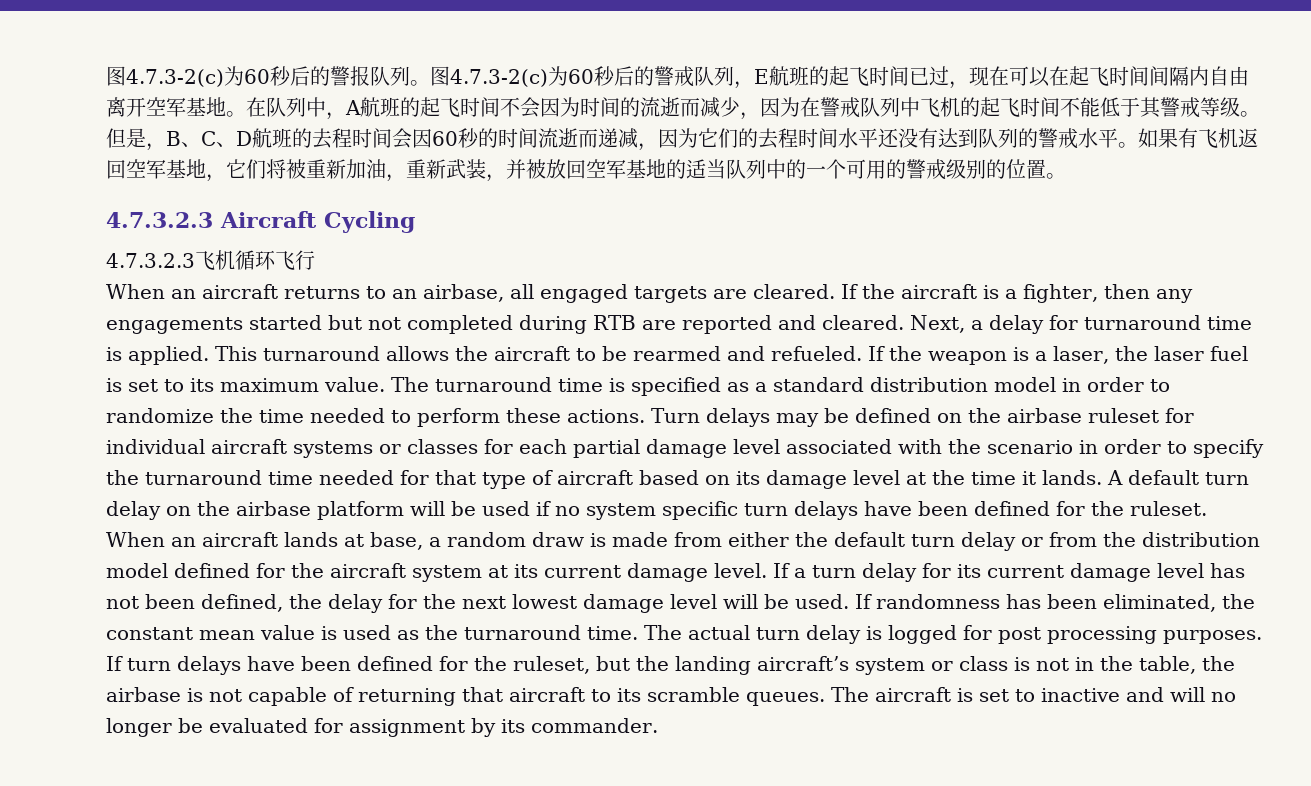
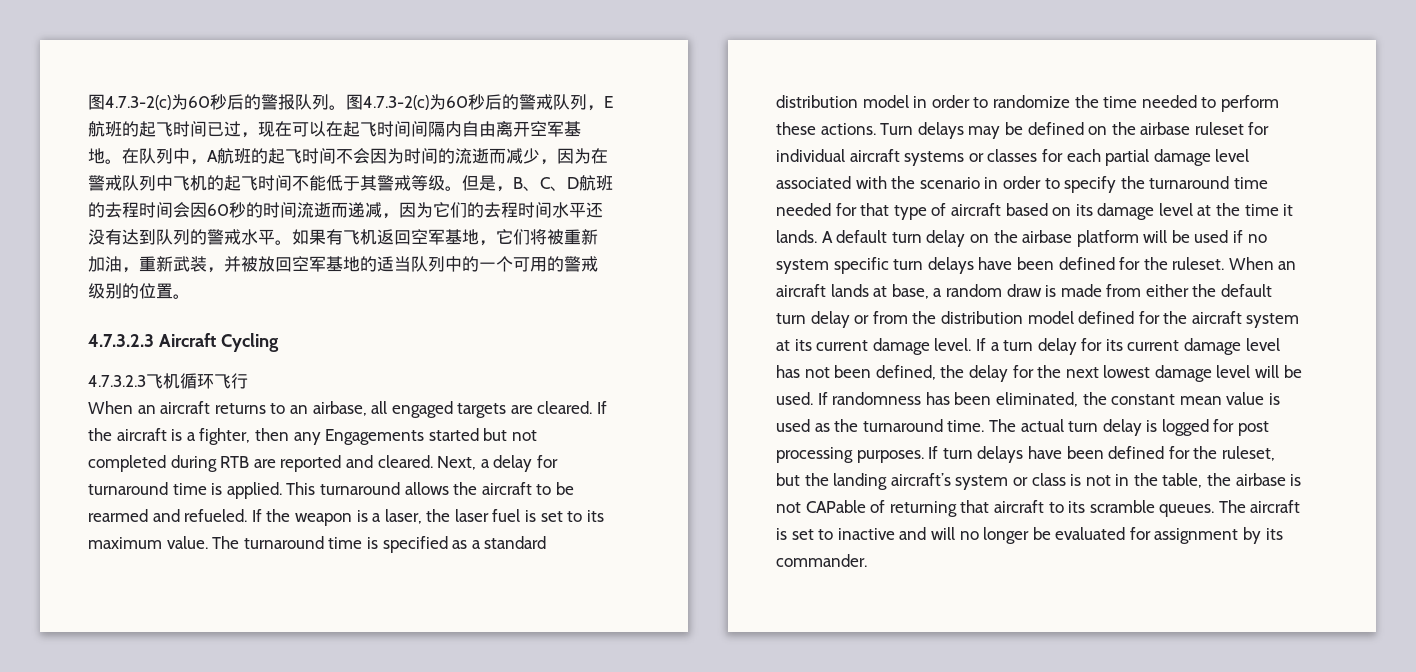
[106,317,243,334] engagements -> [325,429,425,445] Engagements
[248,687,327,706] capable -> [805,500,866,513] CAPable

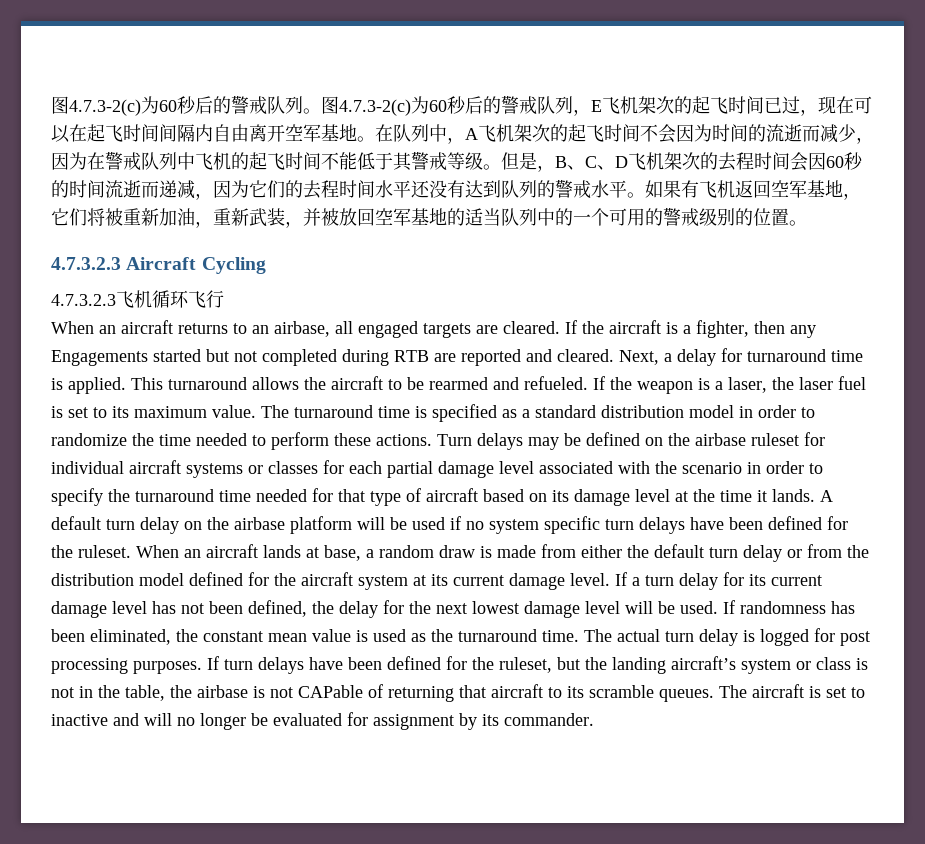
[88,94,295,110] 图4.7.3-2(c)为60秒后的警报 -> [51,95,267,116] 图4.7.3-2(c)为60秒后的警戒
[88,121,122,137] 航班 -> [602,96,674,114] 飞机架次
[217,148,251,164] 航班 -> [478,124,550,142] 飞机架次
[579,175,613,191] 航班 -> [628,152,700,170] 飞机架次

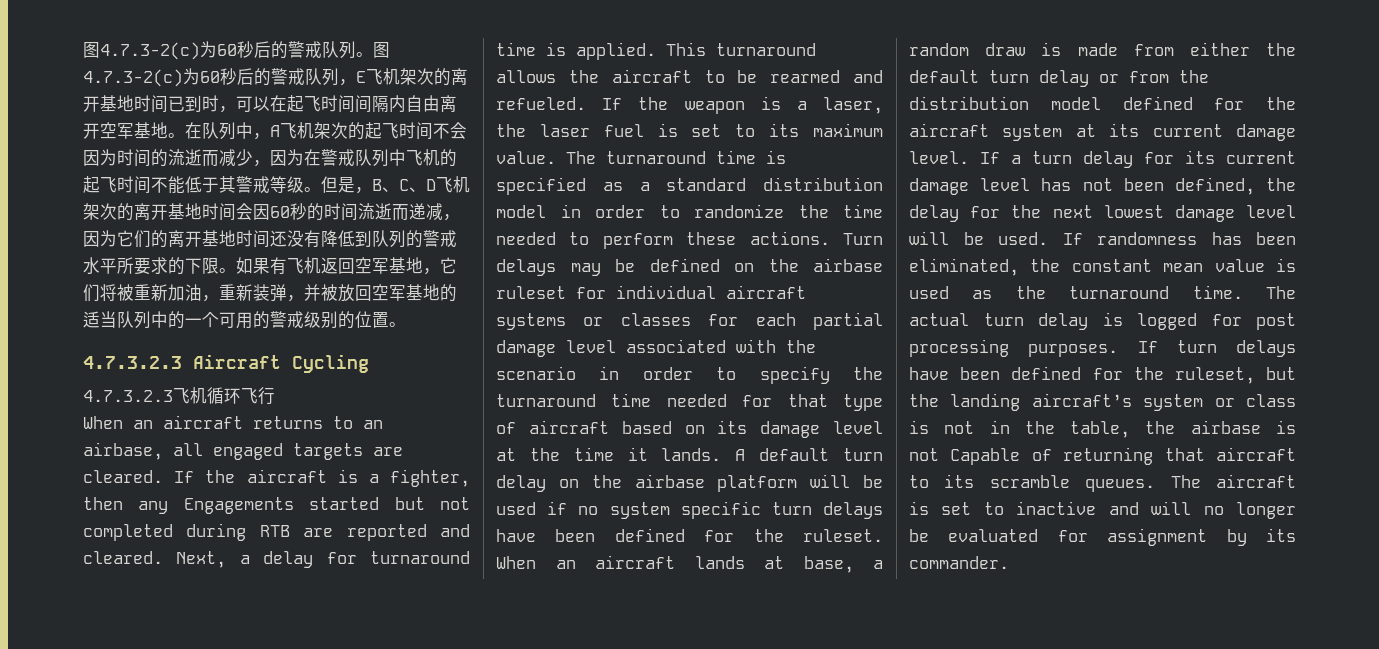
[692,96,854,116] 起飞时间已过，现在 -> [451,68,468,85] [83,95,236,113] 离开基地时间已到时，
[718,152,754,171] 去程 -> [134,203,202,220] 离开基地
[303,180,483,199] 去程时间水平还没有达 -> [168,230,355,248] 离开基地时间还没有降低
(627, 189) none -> [117,257,219,275] 所要求的下限
[249,208,285,227] 武装 -> [253,284,287,302] 装弹
[298,685,363,698] CAPable -> [950,448,1021,465] Capable

